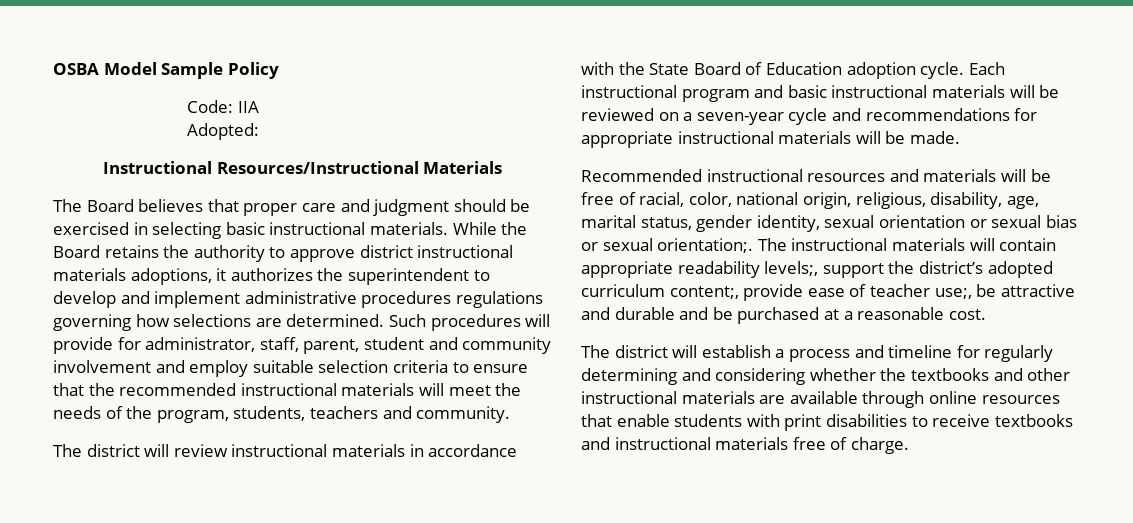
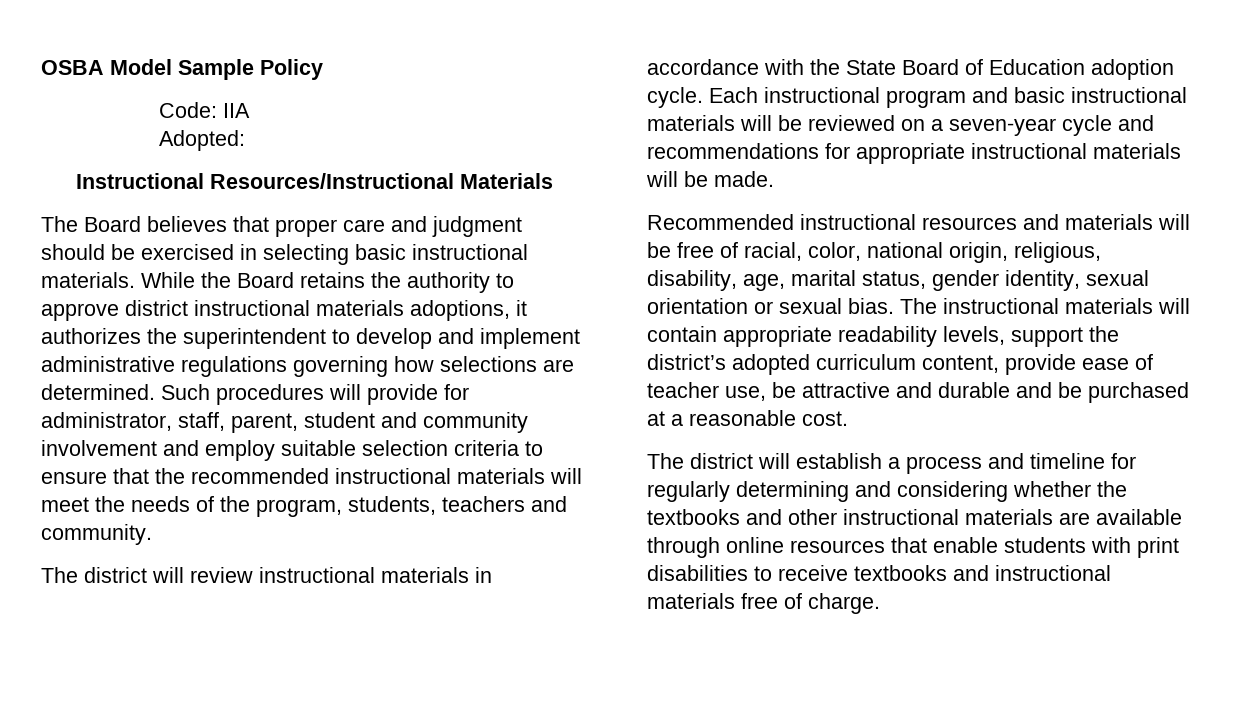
[361,291,452,308] procedures -> (175, 364) none
[1045,215,1077,228] [581,238,754,253] bias or sexual orientation;. -> [848,298,894,314] bias.
[764,261,819,276] levels;, -> [943,326,1005,345] levels,
[669,286,739,299] content;, -> [922,355,999,373] content,
[934,288,972,299] use;, -> [725,386,766,401] use,

